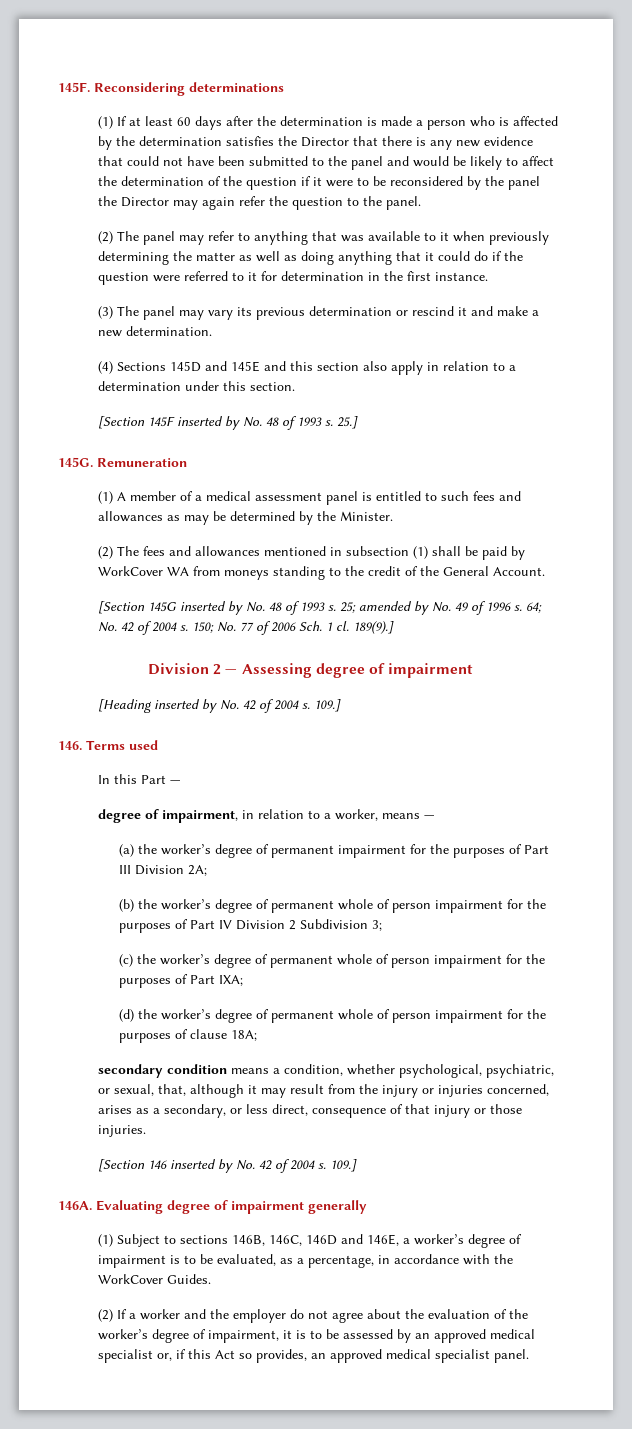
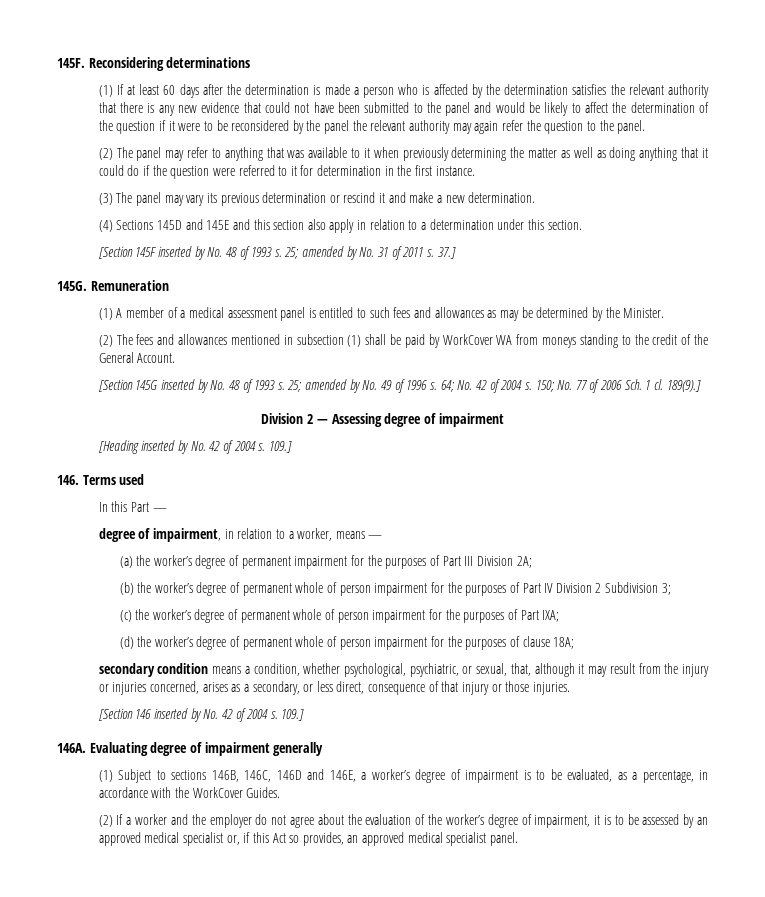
[301,137,350,147] Director -> [628,84,709,98] relevant authority
[121,197,170,207] Director -> [370,120,451,134] relevant authority
[337,416,359,429] 25.] -> [284,246,456,260] 25; amended by No. 31 of 2011 s. 37.]

